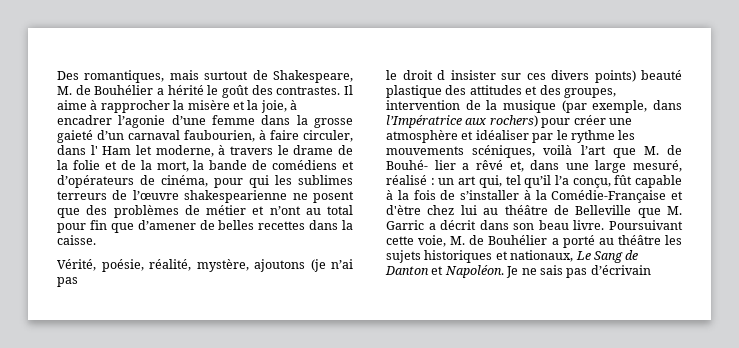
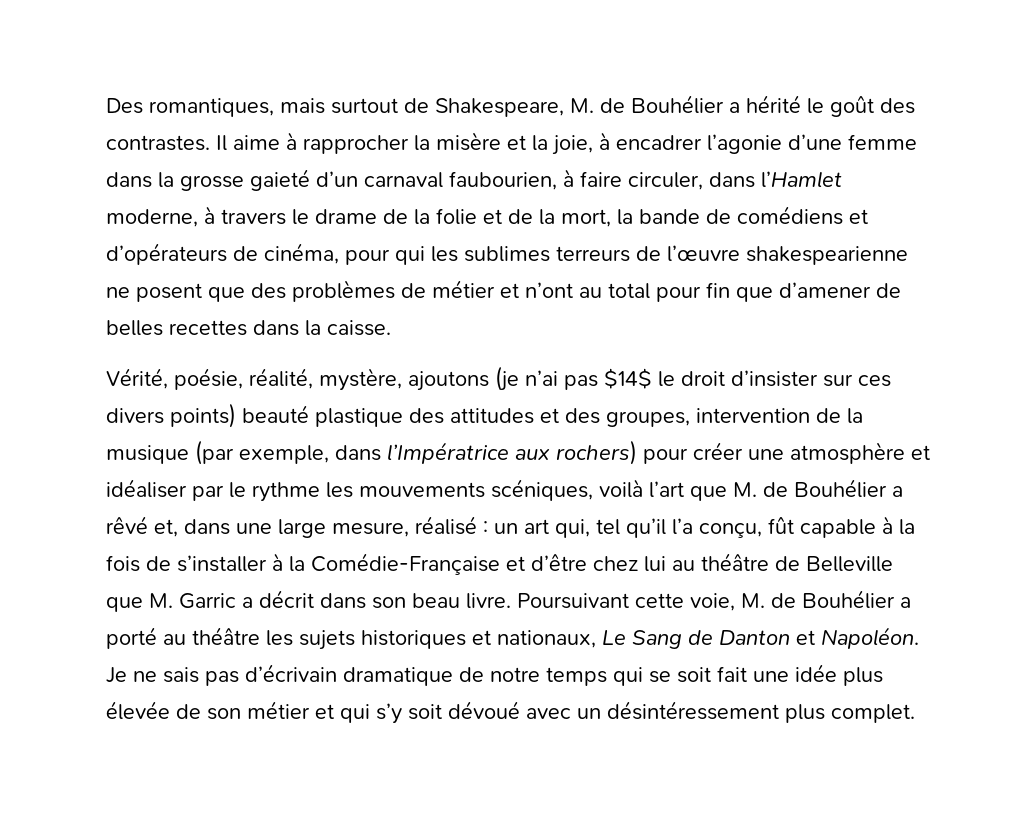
[90,145,152,155] l' Ham let -> [761,171,842,188] l’Hamlet
(78, 282) // -> [604,368,652,389] $14$
[437,70,496,80] d insister -> [731,370,818,387] d’insister
[386,160,456,170] Bouhé- lier -> [794,479,887,498] Bouhélier
[633,160,682,172] mesuré, -> [332,522,409,537] mesure,
[386,205,421,215] d'ètre -> [531,554,587,571] d’être
(651, 270) none -> [343,664,883,686] [106,701,915,724] dramatique de notre temps qui se soit fait une idée plus élevée de son métier et qui s’y soit dévoué avec un désintéressement plus complet.

